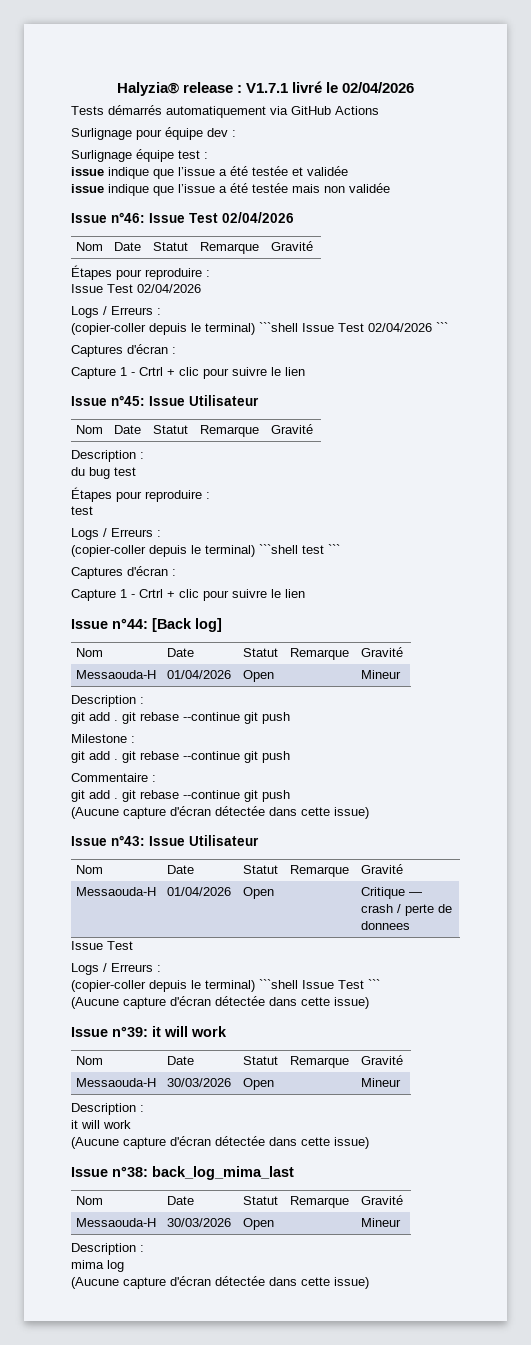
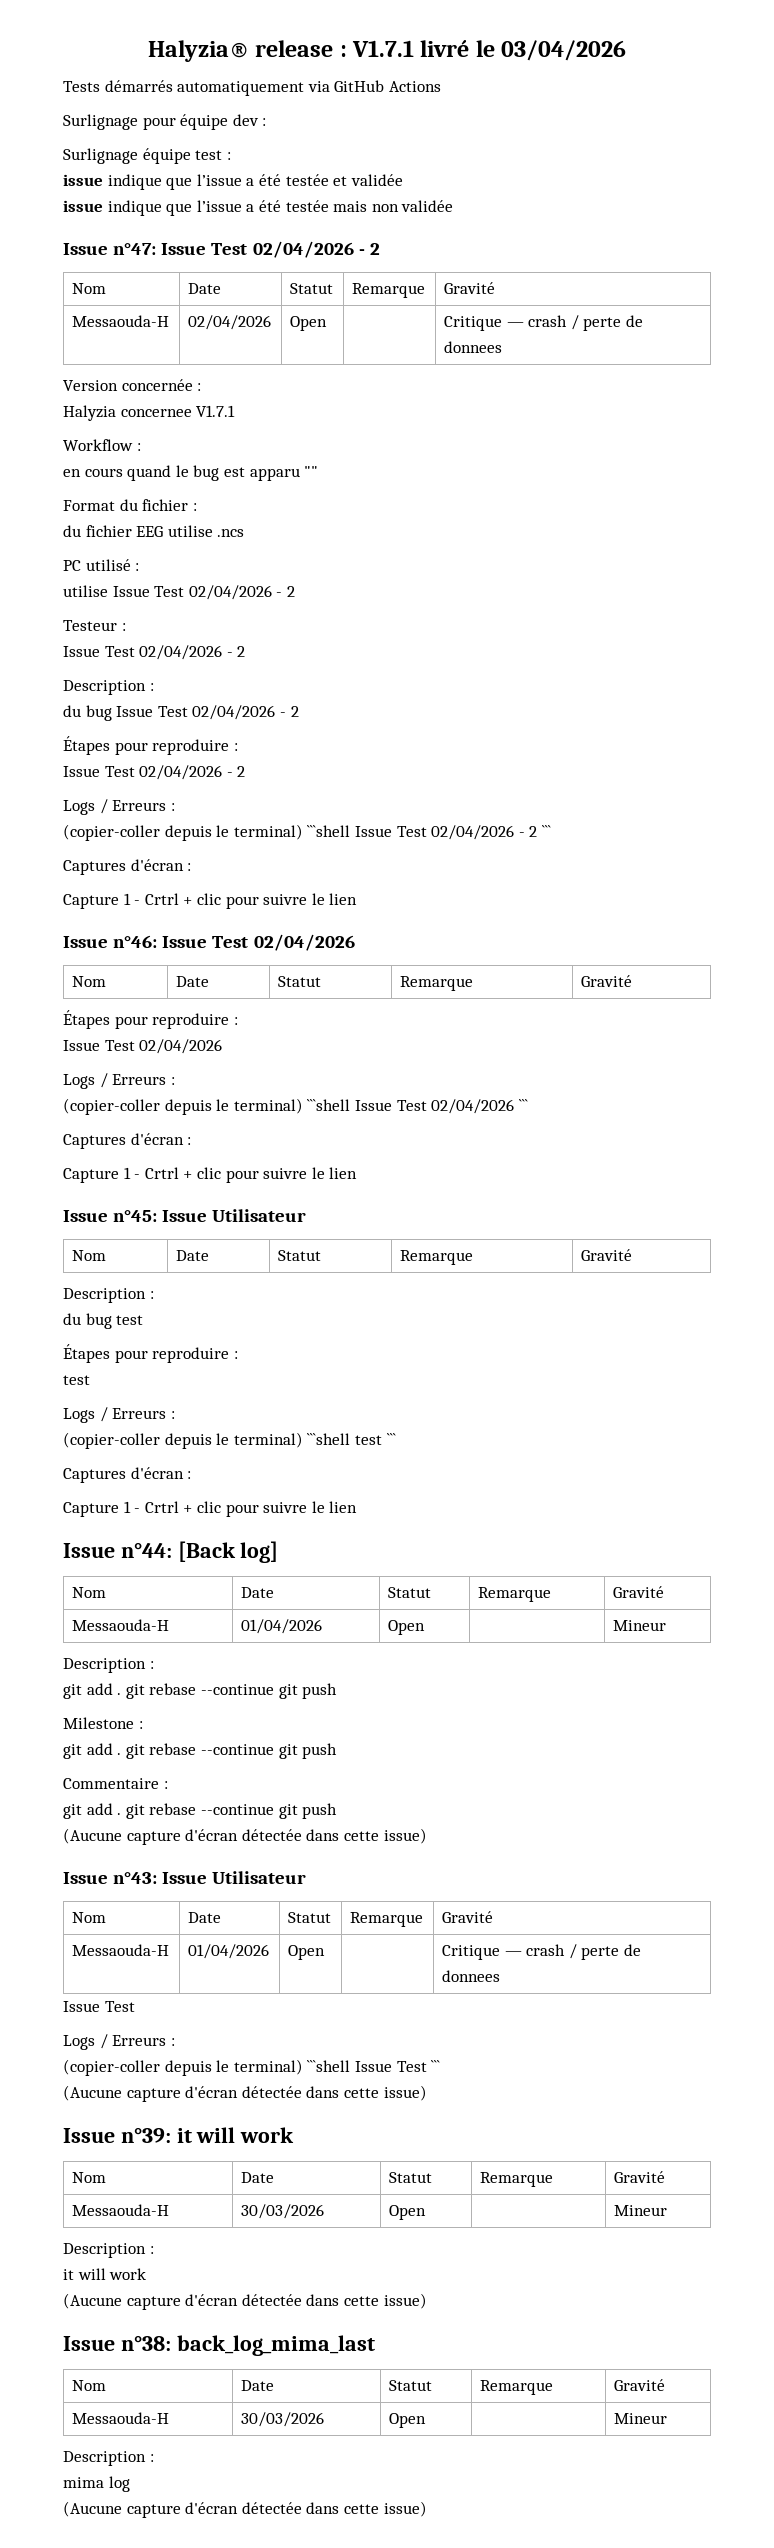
[342,82,415,93] 02/04/2026 -> [501,40,627,61] 03/04/2026
(390, 188) none -> [63,241,380,258] [72,283,107,294] [188,283,222,294] [290,283,334,294] [352,283,426,298] [444,282,496,294] [72,315,170,327] [188,315,272,330] [290,316,328,331] [444,315,643,331] [444,341,503,353] [63,379,202,391] [63,405,236,421] [63,439,141,451] [63,465,319,481] [63,499,197,511] [63,525,245,537] [63,559,140,571] [63,585,295,600] [63,620,126,631] [63,645,246,660] [63,680,154,695] [63,705,299,721] [63,736,238,755] [63,765,246,780] [63,799,175,815] [63,824,551,841] [63,859,192,875] [63,893,358,909] // Issue n°47: Issue Test 02/04/2026 - 2 // Nom | Date | Statut | Remarque | Gravité // Messaouda-H | 02/04/2026 | Open | | Critique — crash / perte de donnees // Version concernée : // Halyzia concernee V1.7.1 // Workflow : // en cours quand le bug est apparu "" // Format du fichier : // du fichier EEG utilise .ncs // PC utilisé : // utilise Issue Test 02/04/2026 - 2 // Testeur : // Issue Test 02/04/2026 - 2 // Description : // du bug Issue Test 02/04/2026 - 2 // Étapes pour reproduire : // Issue Test 02/04/2026 - 2 // Logs / Erreurs : // (copier-coller depuis le terminal) ```shell Issue Test 02/04/2026 - 2 ``` // Captures d'écran : // Capture 1 - Crtrl + clic pour suivre le lien

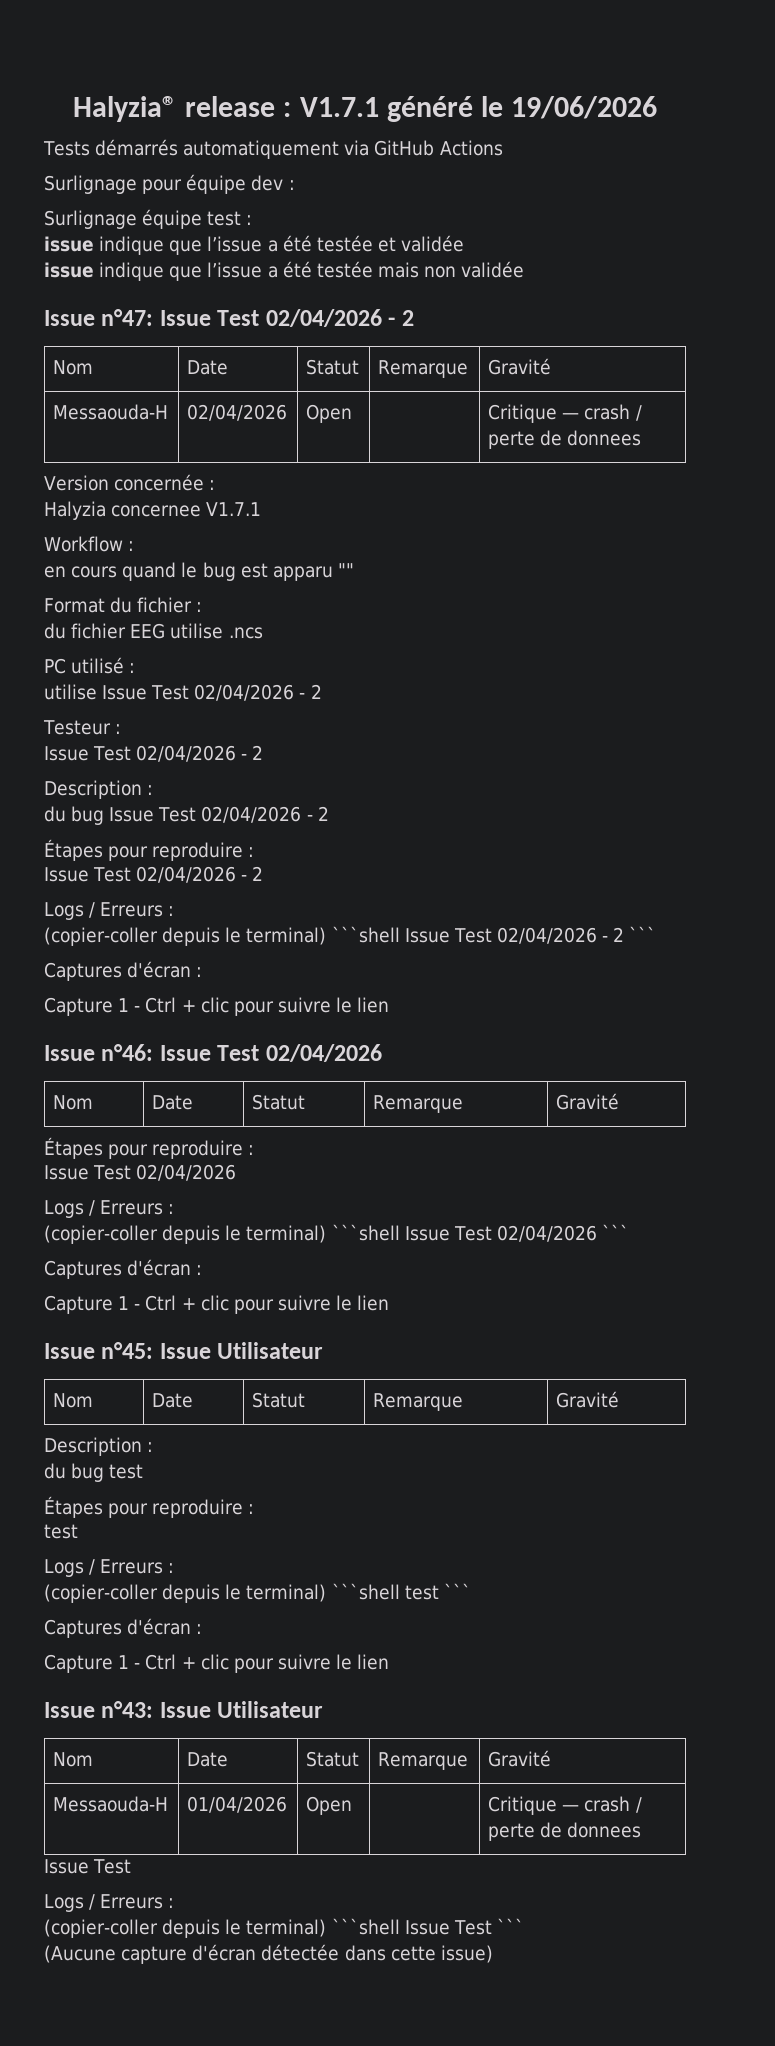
[420,40,627,61] livré le 03/04/2026 -> [386,96,657,122] généré le 19/06/2026
[144,893,179,905] Crtrl -> [145,997,177,1013] Ctrl
[144,1167,179,1179] Crtrl -> [145,1295,177,1311] Ctrl
[144,1501,358,1517] [63,1541,279,1563] [72,1587,107,1598] [241,1587,275,1598] [388,1587,432,1598] [478,1587,552,1602] [613,1586,665,1598] [72,1619,170,1631] [241,1619,323,1634] [388,1620,426,1635] [613,1620,667,1631] [63,1658,154,1673] [63,1683,338,1699] [63,1717,143,1729] [63,1743,338,1759] [63,1778,168,1789] [63,1803,338,1819] [63,1828,427,1845] Crtrl + clic pour suivre le lien // Issue n°44: [Back log] // Nom | Date | Statut | Remarque | Gravité // Messaouda-H | 01/04/2026 | Open | | Mineur // Description : // git add . git rebase --continue git push // Milestone : // git add . git rebase --continue git push // Commentaire : // git add . git rebase --continue git push // (Aucune capture d'écran détectée dans cette issue) -> [145,1654,390,1673] Ctrl + clic pour suivre le lien
[63,2127,295,2143] [72,2172,107,2183] [241,2172,275,2183] [389,2172,433,2183] [480,2172,554,2187] [614,2171,666,2183] [72,2204,170,2216] [241,2204,325,2219] [389,2205,427,2220] [614,2205,668,2216] [63,2243,154,2258] [63,2268,147,2280] [63,2293,427,2310] [63,2335,375,2356] [72,2380,107,2391] [241,2380,275,2391] [389,2380,433,2391] [480,2380,554,2395] [614,2379,666,2391] [72,2412,170,2424] [241,2412,325,2427] [389,2413,427,2428] [614,2413,668,2424] [63,2451,154,2466] [63,2476,130,2492] [63,2501,427,2518] // Issue n°39: it will work // Nom | Date | Statut | Remarque | Gravité // Messaouda-H | 30/03/2026 | Open | | Mineur // Description : // it will work // (Aucune capture d'écran détectée dans cette issue) // Issue n°38: back_log_mima_last // Nom | Date | Statut | Remarque | Gravité // Messaouda-H | 30/03/2026 | Open | | Mineur // Description : // mima log // (Aucune capture d'écran détectée dans cette issue) -> (493, 1954) none

